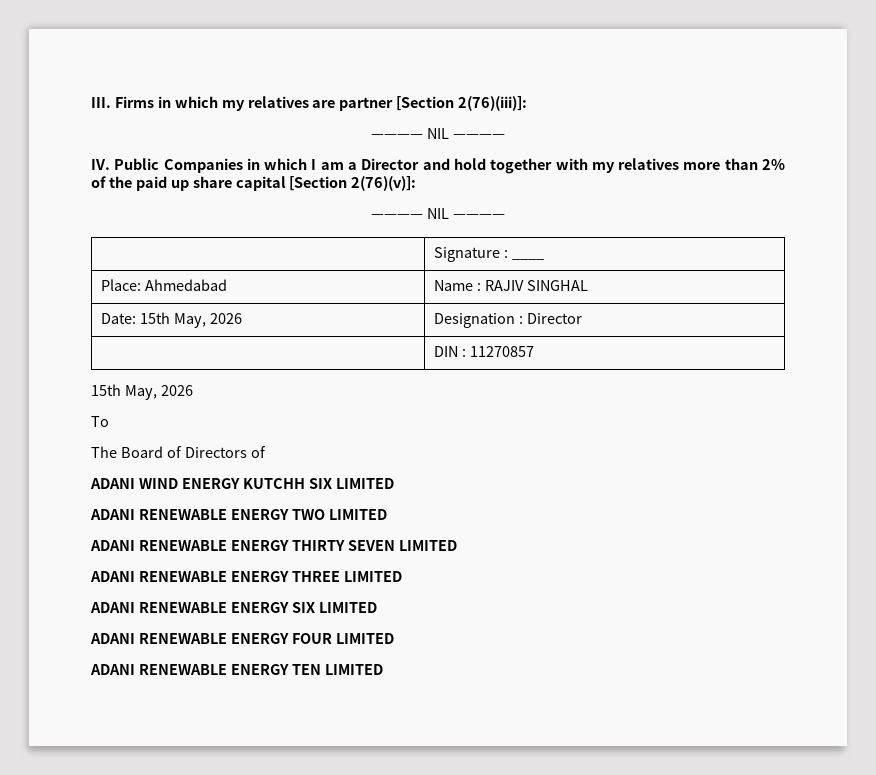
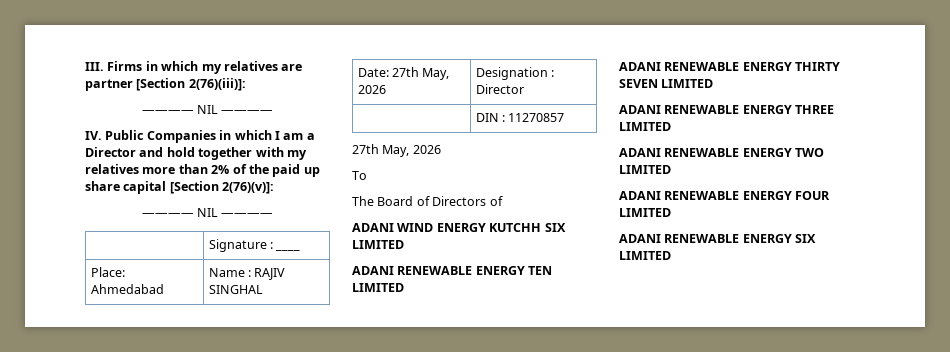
[139,312,170,324] 15th -> [391,67,419,77] 27th
[91,384,121,396] 15th -> [352,144,379,154] 27th
[291,509,325,520] TWO -> [528,266,553,275] TEN
[291,602,315,613] SIX -> [795,148,825,157] TWO
[291,664,321,675] TEN -> [795,234,817,243] SIX

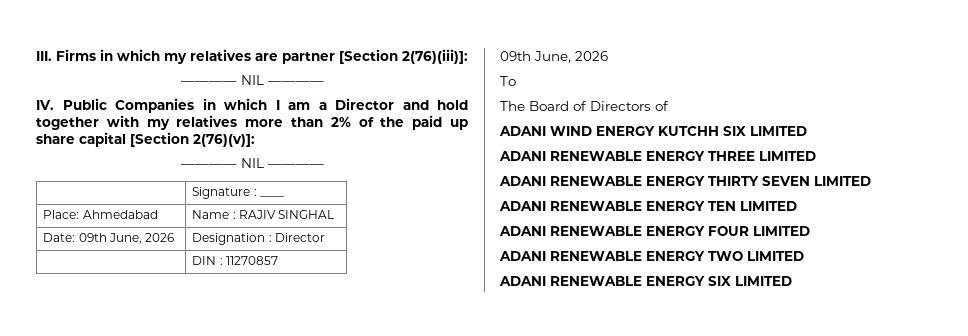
[391,67,450,80] 27th May, -> [78,233,142,244] 09th June,
[352,144,410,157] 27th May, -> [500,51,571,63] 09th June,
[528,266,553,275] TEN -> [708,151,755,161] THREE
[795,105,835,114] THREE -> [708,201,797,211] [499,226,749,236] TEN LIMITED // ADANI RENEWABLE ENERGY FOUR
[619,191,831,200] [619,208,671,217] // ADANI RENEWABLE ENERGY FOUR LIMITED -> (804, 256) none

